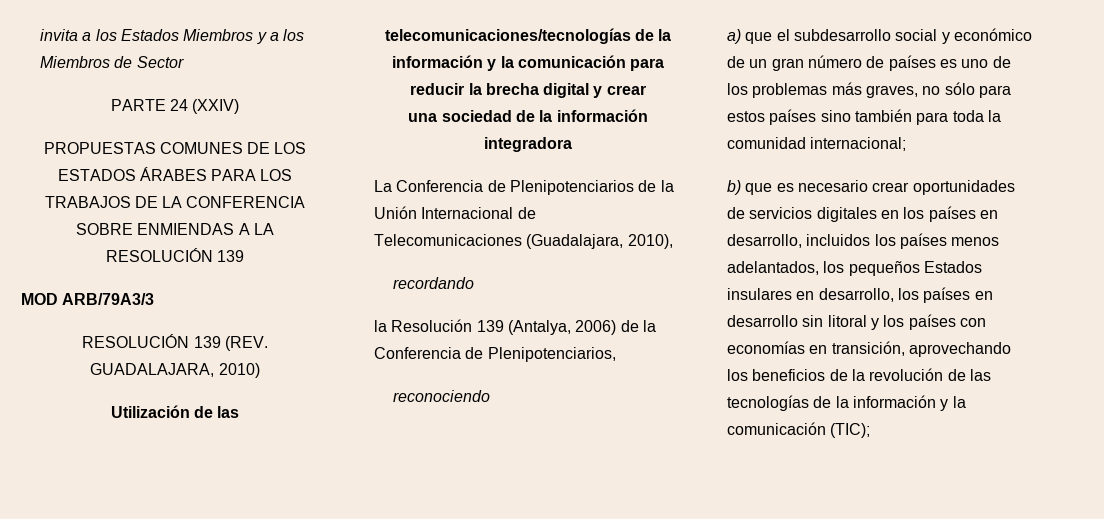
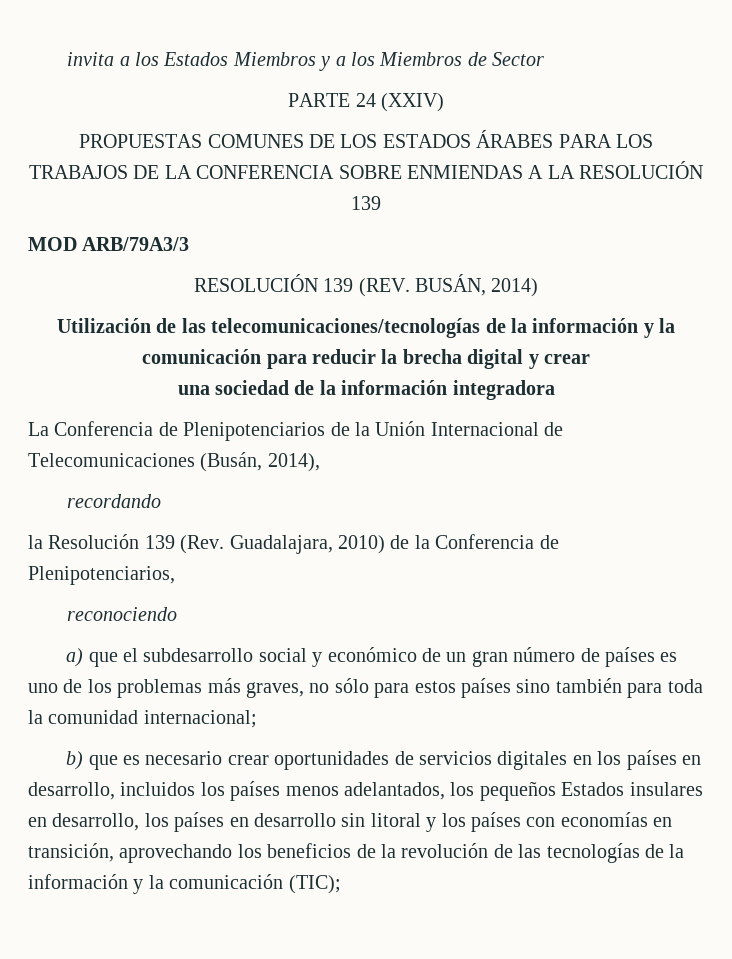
[90,363,260,378] GUADALAJARA, 2010) -> [414,274,539,297] BUSÁN, 2014)
[526,234,673,249] (Guadalajara, 2010), -> [200,452,320,472] (Busán, 2014),
[507,320,617,335] (Antalya, 2006) -> [180,535,385,554] (Rev. Guadalajara, 2010)

